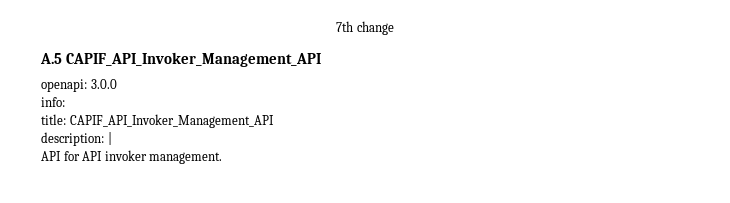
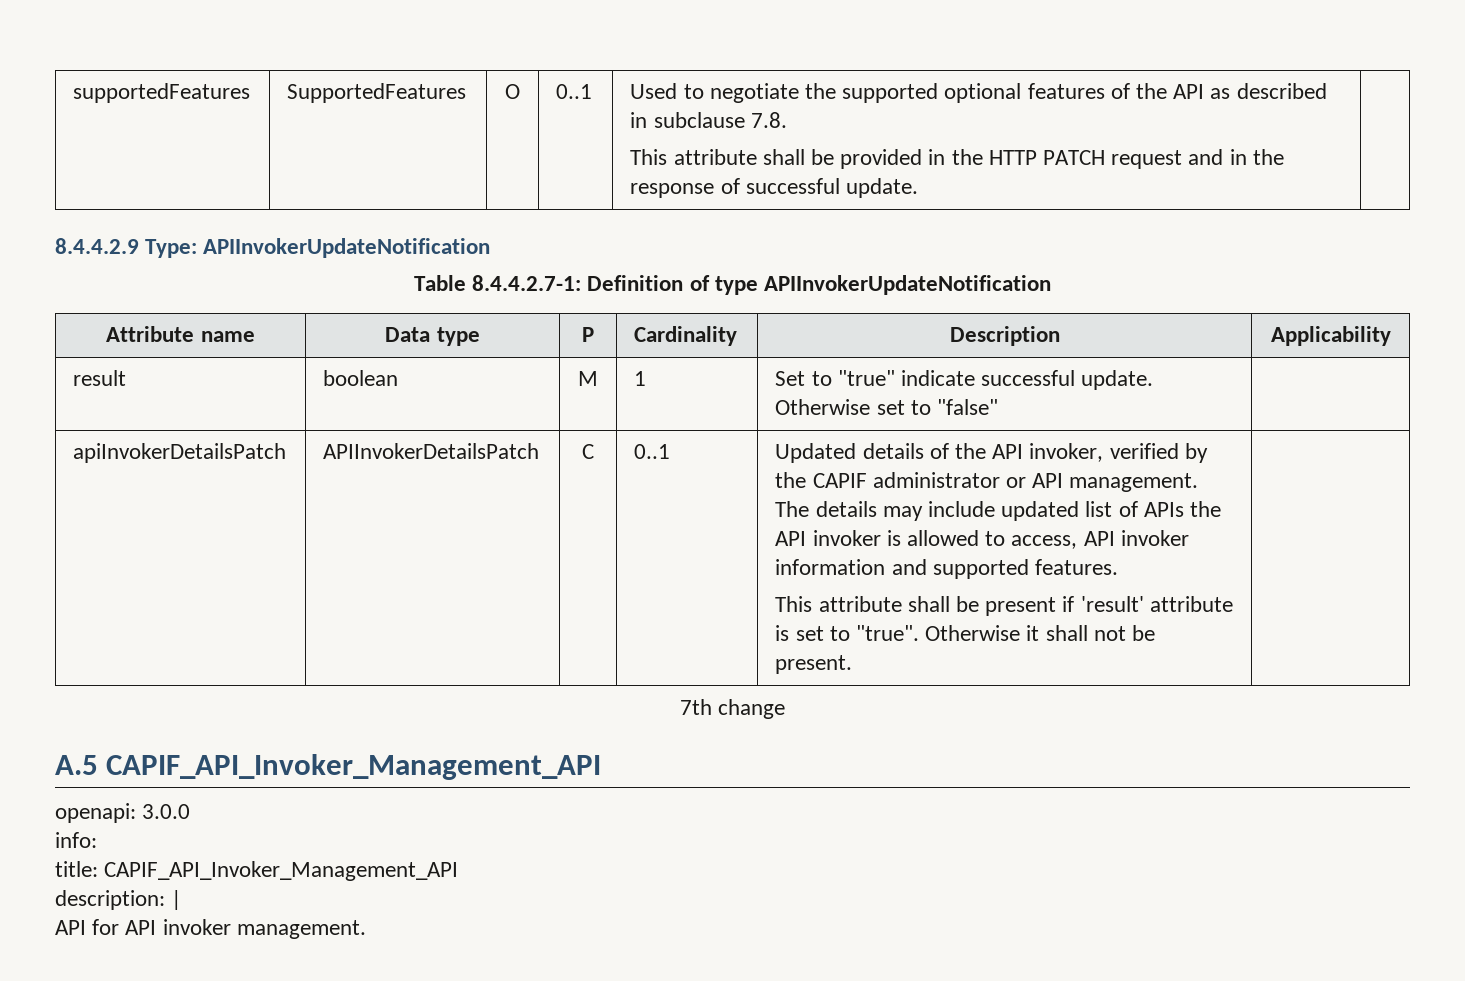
(336, 26) none -> [73,83,251,103] [287,83,467,103] [505,84,520,99] [556,84,593,99] [630,83,1327,103] [630,112,787,128] [630,149,1284,169] [630,178,918,198] [55,238,491,258] [413,275,1052,295] [106,326,255,342] [385,327,480,346] [582,327,594,342] [634,326,738,346] [949,326,1060,346] [1270,326,1391,346] [73,370,127,386] [323,370,399,386] [578,371,598,386] [634,371,647,386] [775,370,1154,390] [775,399,998,415] [73,443,287,463] [323,443,540,459] [582,444,594,459] [634,444,671,459] [775,443,1208,463] [775,472,1199,492] [775,501,1221,521] [775,530,1189,549] [775,559,1118,579] [775,596,1233,616] [775,625,1155,641] [775,655,853,674] supportedFeatures | SupportedFeatures | O | 0..1 | Used to negotiate the supported optional features of the API as described in subclause 7.8. // This attribute shall be provided in the HTTP PATCH request and in the response of successful update. | // 8.4.4.2.9 Type: APIInvokerUpdateNotification // Table 8.4.4.2.7-1: Definition of type APIInvokerUpdateNotification // Attribute name | Data type | P | Cardinality | Description | Applicability // result | boolean | M | 1 | Set to "true" indicate successful update. Otherwise set to "false" | // apiInvokerDetailsPatch | APIInvokerDetailsPatch | C | 0..1 | Updated details of the API invoker, verified by the CAPIF administrator or API management. The details may include updated list of APIs the API invoker is allowed to access, API invoker information and supported features. // This attribute shall be present if 'result' attribute is set to "true". Otherwise it shall not be present. | //

